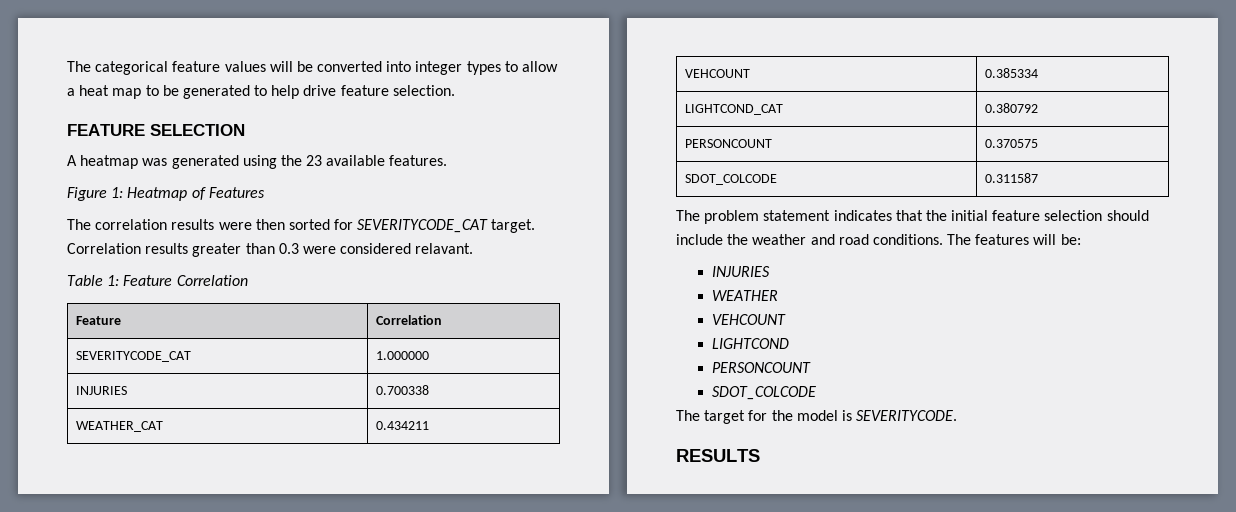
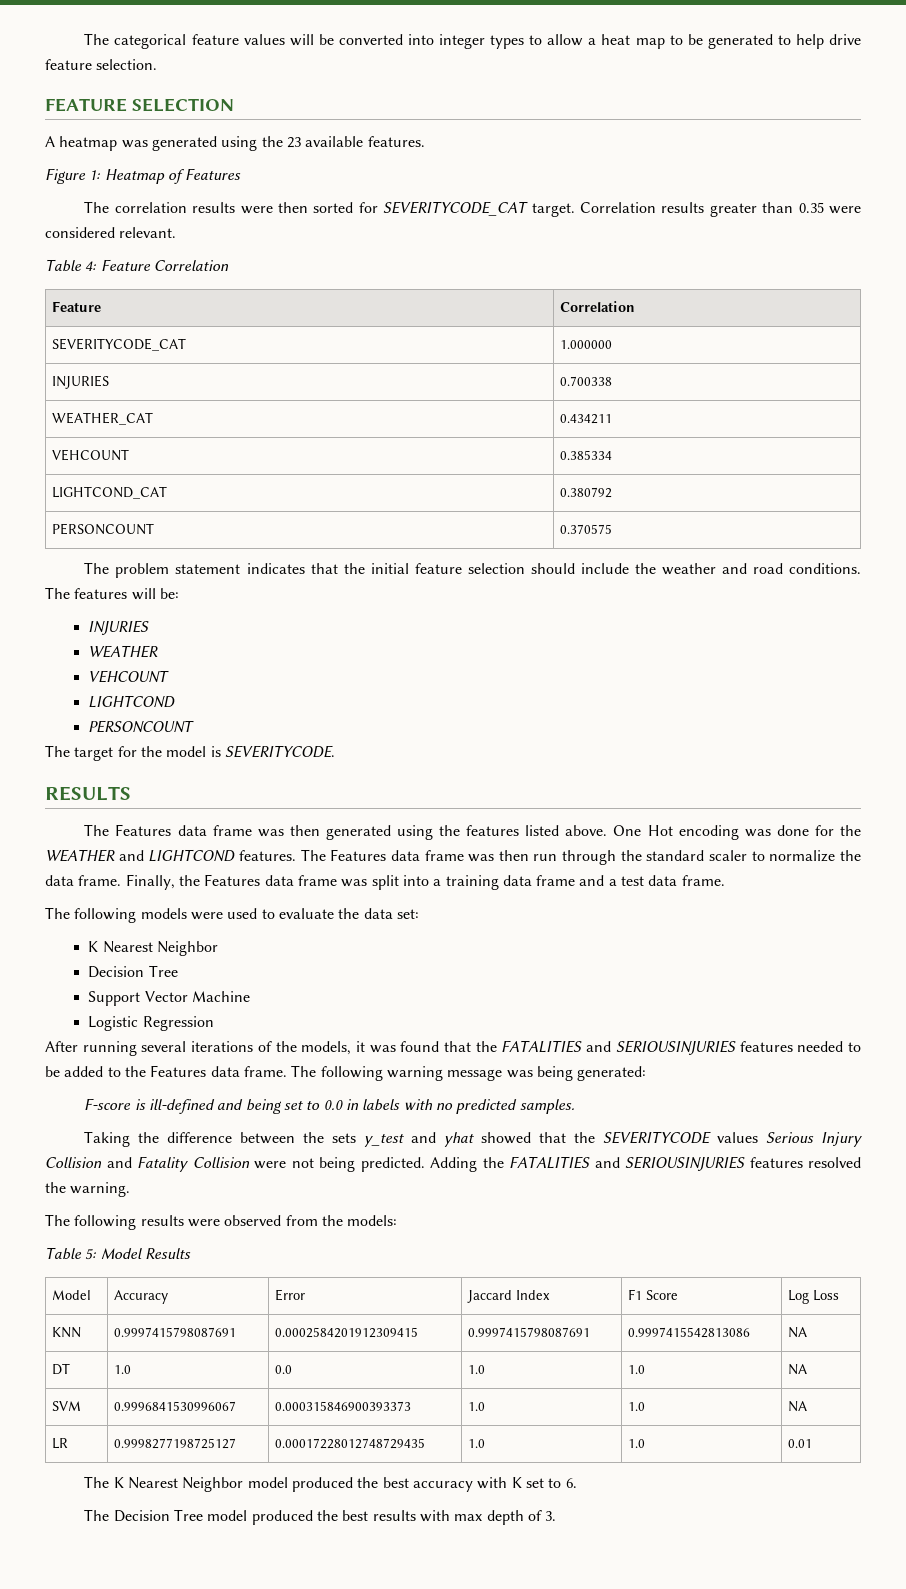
[278,243,299,254] 0.3 -> [798,202,824,213] 0.35
[415,243,474,254] [67,275,120,286] relavant. // Table 1: -> [119,227,177,238] [45,259,97,272] relevant. // Table 4:
[685,174,778,185] [985,173,1039,183] // SDOT_COLCODE | 0.311587 -> (612, 529) none
[712,386,817,400] // SDOT_COLCODE -> (195, 726) none
(760, 455) none -> [84,824,861,840] [45,849,861,865] [45,874,725,890] [45,907,419,923] [88,941,218,956] [88,965,178,978] [88,991,250,1006] [88,1016,214,1031] [45,1040,862,1056] [45,1065,647,1081] [84,1098,575,1114] [84,1131,863,1147] [45,1156,861,1172] [45,1182,131,1197] [45,1214,398,1230] [45,1247,191,1260] [51,1290,91,1300] [113,1290,168,1304] [274,1289,305,1301] [466,1290,550,1303] [627,1289,678,1300] [787,1290,839,1304] [51,1327,81,1338] [113,1327,236,1337] [274,1327,418,1338] [467,1327,590,1337] [627,1327,750,1338] [787,1327,807,1338] [51,1363,70,1375] [113,1365,131,1374] [274,1365,292,1374] [467,1365,485,1374] [627,1365,645,1374] [787,1364,807,1375] [51,1401,81,1411] [113,1401,236,1411] [274,1401,411,1411] [467,1402,485,1411] [627,1402,645,1411] [787,1401,807,1412] [51,1438,68,1449] [113,1438,236,1449] [274,1438,425,1449] [467,1439,485,1448] [627,1439,645,1448] [787,1439,812,1448] [84,1476,577,1492] [84,1509,557,1525] // The Features data frame was then generated using the features listed above. One Hot encoding was done for the WEATHER and LIGHTCOND features. The Features data frame was then run through the standard scaler to normalize the data frame. Finally, the Features data frame was split into a training data frame and a test data frame. // The following models were used to evaluate the data set: // K Nearest Neighbor // Decision Tree // Support Vector Machine // Logistic Regression // After running several iterations of the models, it was found that the FATALITIES and SERIOUSINJURIES features needed to be added to the Features data frame. The following warning message was being generated: // F-score is ill-defined and being set to 0.0 in labels with no predicted samples. // Taking the difference between the sets y_test and yhat showed that the SEVERITYCODE values Serious Injury Collision and Fatality Collision were not being predicted. Adding the FATALITIES and SERIOUSINJURIES features resolved the warning. // The following results were observed from the models: // Table 5: Model Results // Model | Accuracy | Error | Jaccard Index | F1 Score | Log Loss // KNN | 0.9997415798087691 | 0.0002584201912309415 | 0.9997415798087691 | 0.9997415542813086 | NA // DT | 1.0 | 0.0 | 1.0 | 1.0 | NA // SVM | 0.9996841530996067 | 0.000315846900393373 | 1.0 | 1.0 | NA // LR | 0.9998277198725127 | 0.00017228012748729435 | 1.0 | 1.0 | 0.01 // The K Nearest Neighbor model produced the best accuracy with K set to 6. // The Decision Tree model produced the best results with max depth of 3.

